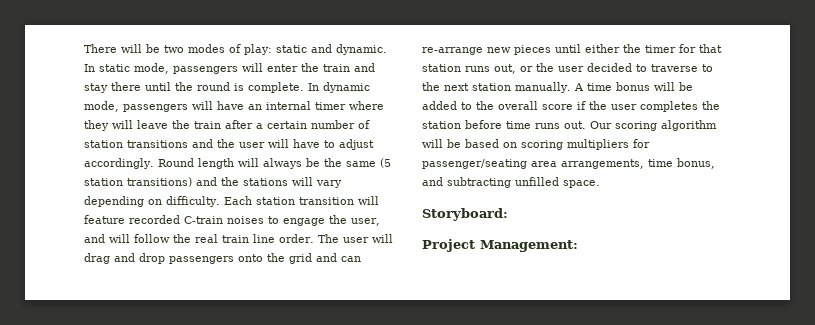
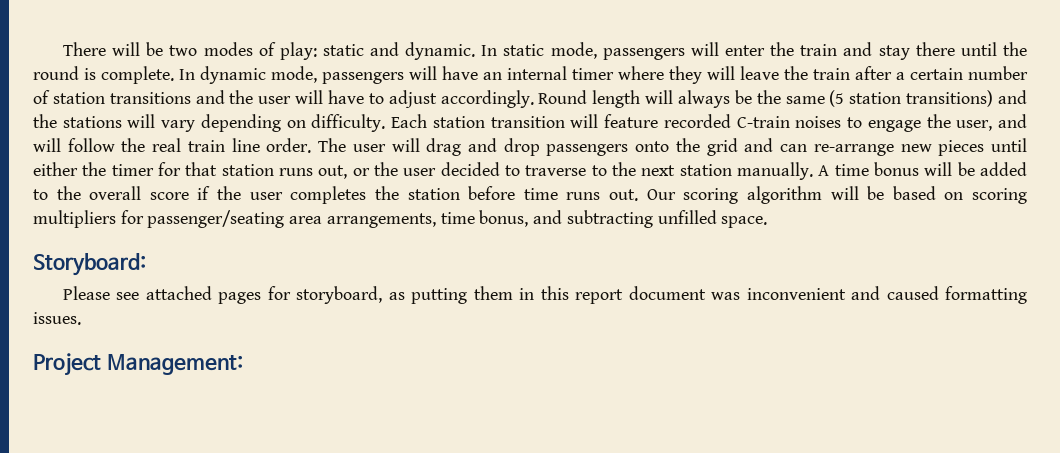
(508, 214) none -> [62,286,1027,304] [33,312,81,325] // Please see attached pages for storyboard, as putting them in this report document was inconvenient and caused formatting issues.

